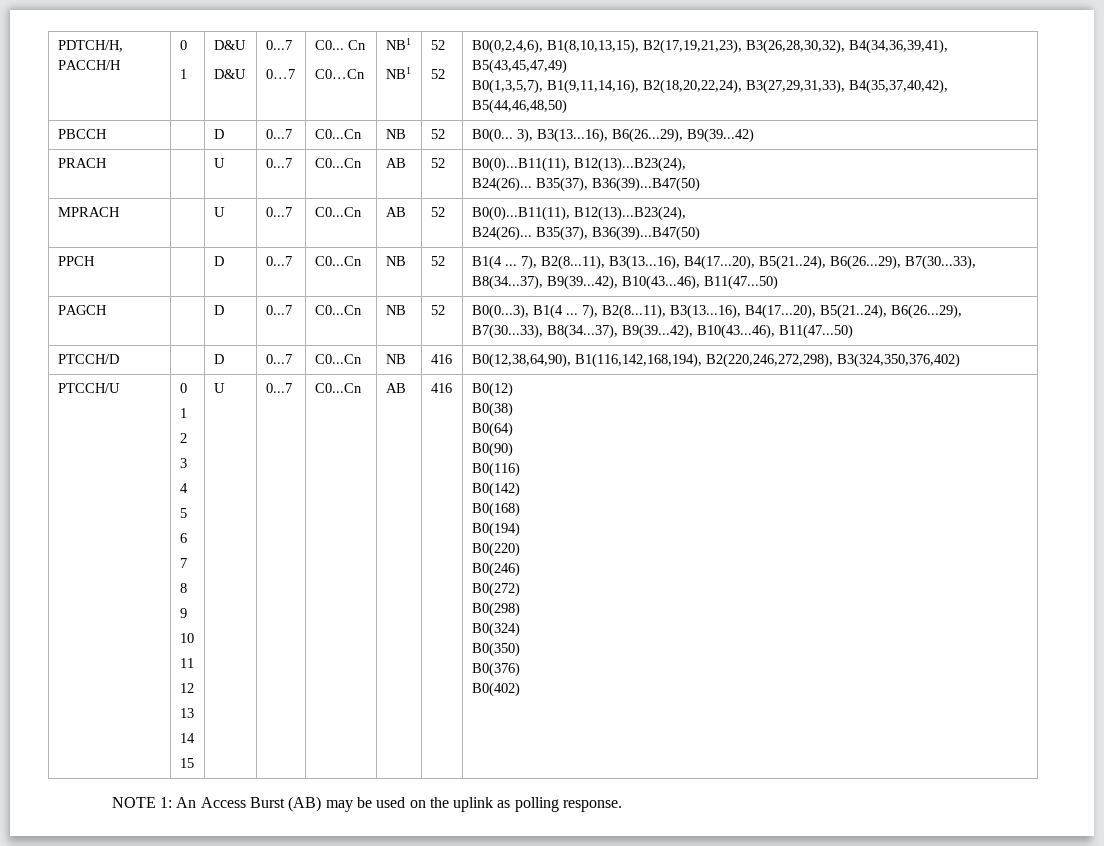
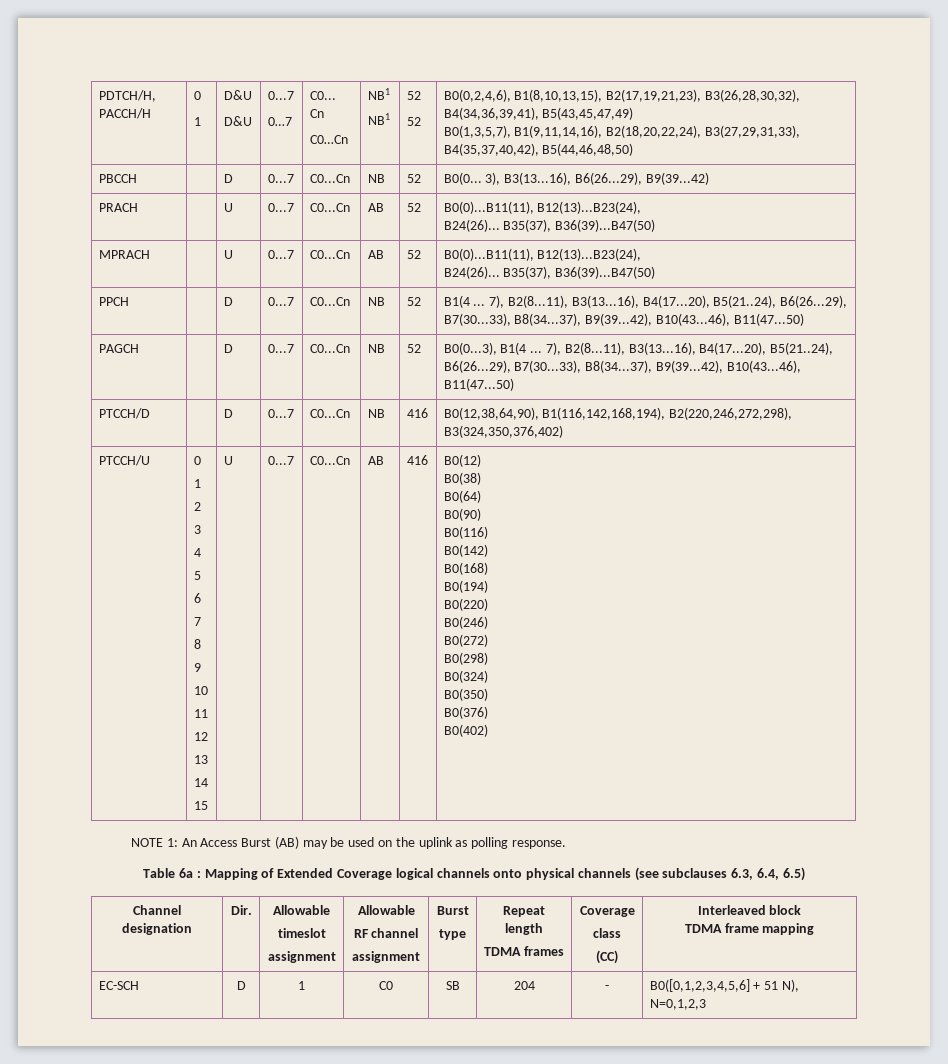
(623, 806) none -> [143,867,805,881] [133,905,181,915] [122,923,192,935] [230,905,252,915] [273,905,330,915] [277,928,326,938] [267,951,336,963] [357,905,415,915] [353,928,419,938] [352,951,420,963] [436,906,469,915] [439,929,466,940] [503,906,545,917] [505,923,543,935] [484,946,564,956] [579,906,635,917] [593,928,621,938] [596,950,618,964] [697,905,802,915] [684,923,815,935] [98,981,139,990] [236,981,246,990] [298,981,305,990] [379,981,393,990] [445,981,460,990] [513,981,535,990] [605,985,609,990] [649,979,799,992] [649,999,706,1010] // Table 6a : Mapping of Extended Coverage logical channels onto physical channels (see subclauses 6.3, 6.4, 6.5) // Channel designation | Dir. | Allowable // timeslot // assignment | Allowable // RF channel // assignment | Burst // type | Repeat length // TDMA frames | Coverage // class // (CC) | Interleaved block // TDMA frame mapping // EC-SCH | D | 1 | C0 | SB | 204 | - | B0([0,1,2,3,4,5,6] + 51 N), N=0,1,2,3

